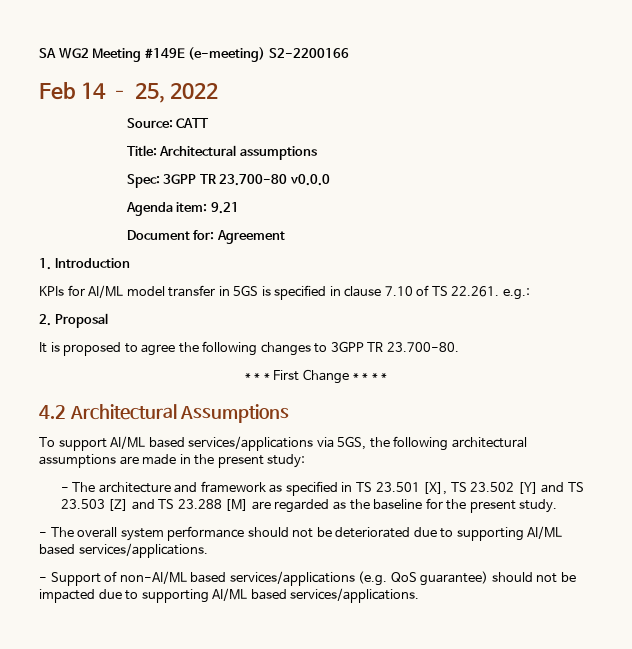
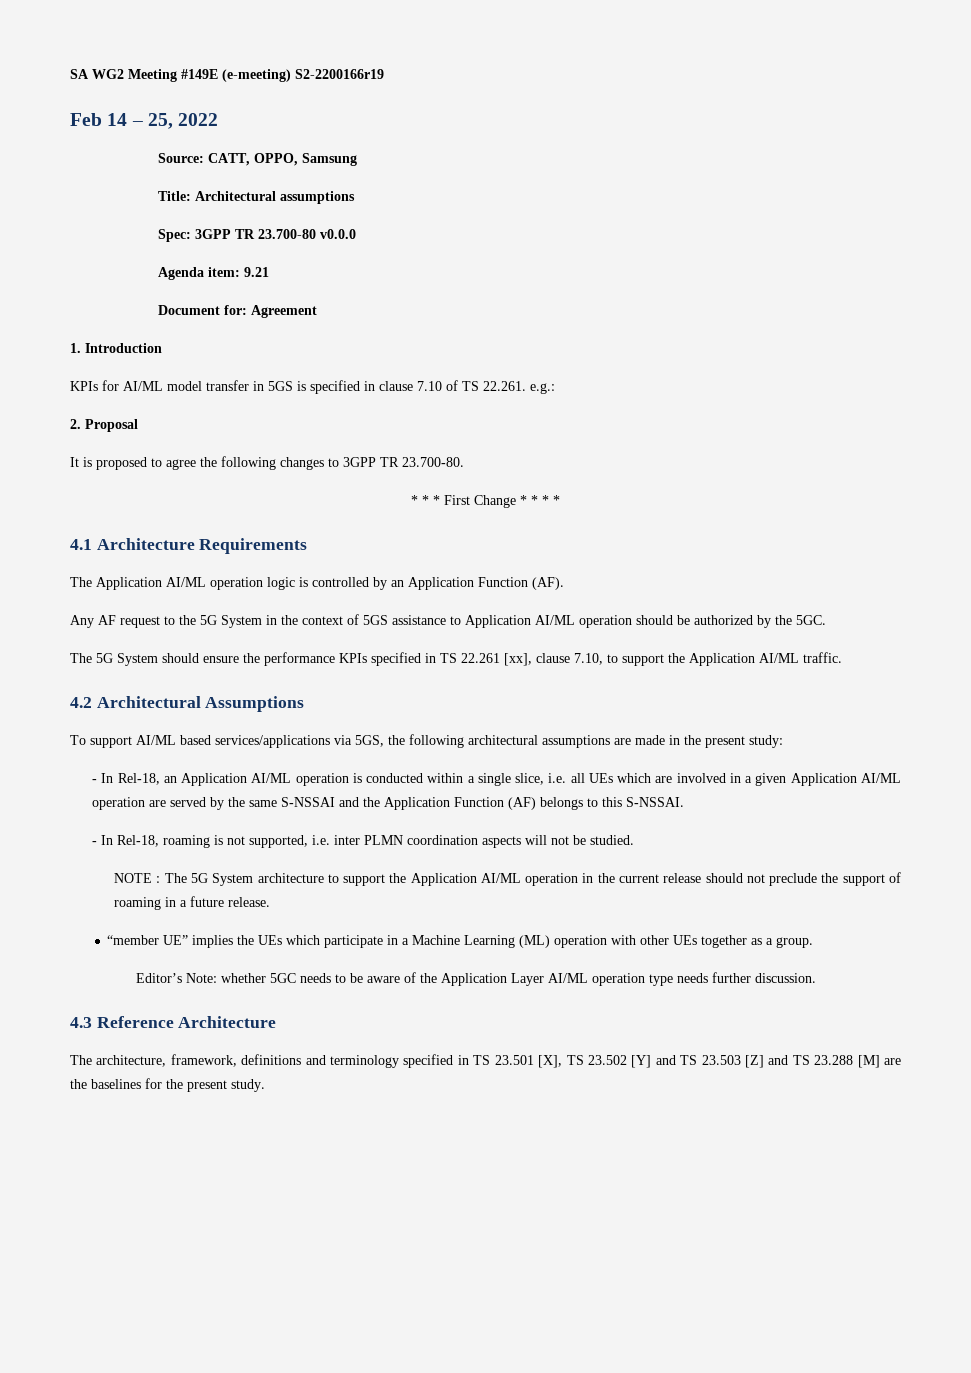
[268,48,349,58] S2-2200166 -> [295,69,384,79] S2-2200166r19
[176,118,210,128] CATT -> [208,153,358,166] CATT, OPPO, Samsung
(388, 376) none -> [70,538,308,554] [70,577,564,590] [70,614,826,628] [70,652,842,666] // 4.1 Architecture Requirements // The Application AI/ML operation logic is controlled by an Application Function (AF). // Any AF request to the 5G System in the context of 5GS assistance to Application AI/ML operation should be authorized by the 5GC. // The 5G System should ensure the performance KPIs specified in TS 22.261 [xx], clause 7.10, to support the Application AI/ML traffic.
[72,481,283,493] The architecture and framework as -> [101,773,901,786] [92,797,685,810] [92,835,635,848] [114,872,902,886] [114,896,271,910] [107,935,814,948] [136,972,817,986] [70,1016,277,1028] [70,1054,400,1068] In Rel-18, an Application AI/ML operation is conducted within a single slice, i.e. all UEs which are involved in a given Application AI/ML operation are served by the same S-NSSAI and the Application Function (AF) belongs to this S-NSSAI. // - In Rel-18, roaming is not supported, i.e. inter PLMN coordination aspects will not be studied. // NOTE : The 5G System architecture to support the Application AI/ML operation in the current release should not preclude the support of roaming in a future release. // “member UE” implies the UEs which participate in a Machine Learning (ML) operation with other UEs together as a group. // Editor’s Note: whether 5GC needs to be aware of the Application Layer AI/ML operation type needs further discussion. // 4.3 Reference Architecture // The architecture, framework, definitions and terminology
[274,499,423,513] regarded as the baseline -> [70,1079,141,1089] the baselines
[39,526,563,541] [39,543,208,558] [39,571,576,586] [39,588,420,603] // - The overall system performance should not be deteriorated due to supporting AI/ML based services/applications. // - Support of non-AI/ML based services/applications (e.g. QoS guarantee) should not be impacted due to supporting AI/ML based services/applications. -> (265, 1085) none

